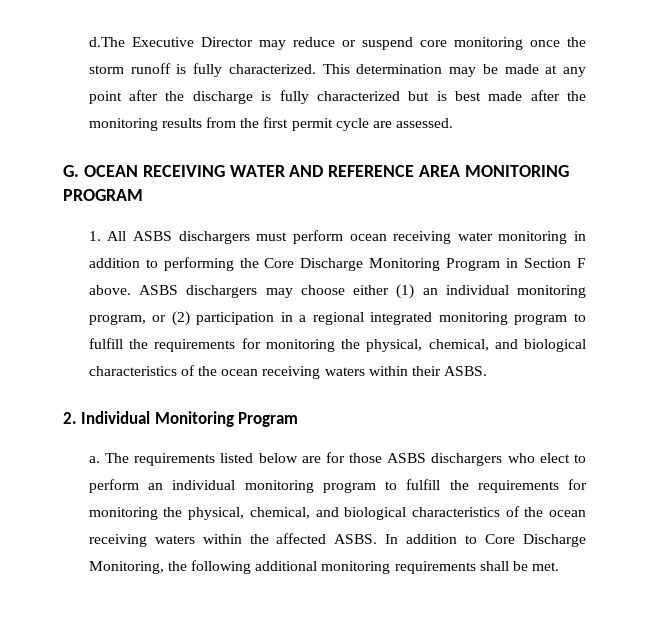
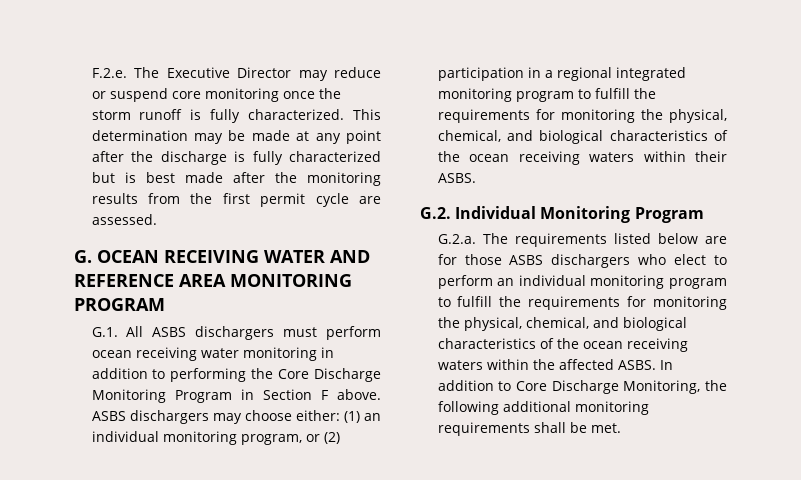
[88,37,125,47] d.The -> [91,67,160,78] F.2.e. The
[88,231,101,241] 1. -> [91,327,118,337] G.1.
[352,285,389,295] either -> [295,410,340,421] either:
[63,412,77,424] 2. -> [420,207,451,219] G.2.
[88,456,100,463] a. -> [437,234,476,244] G.2.a.

